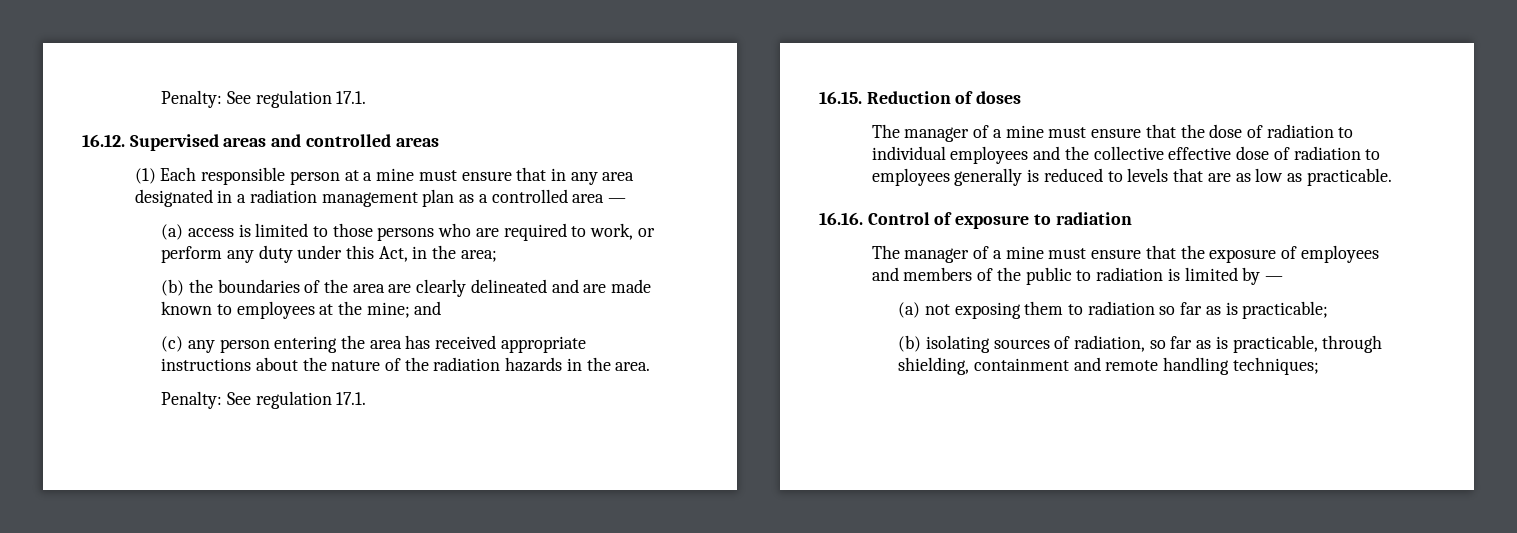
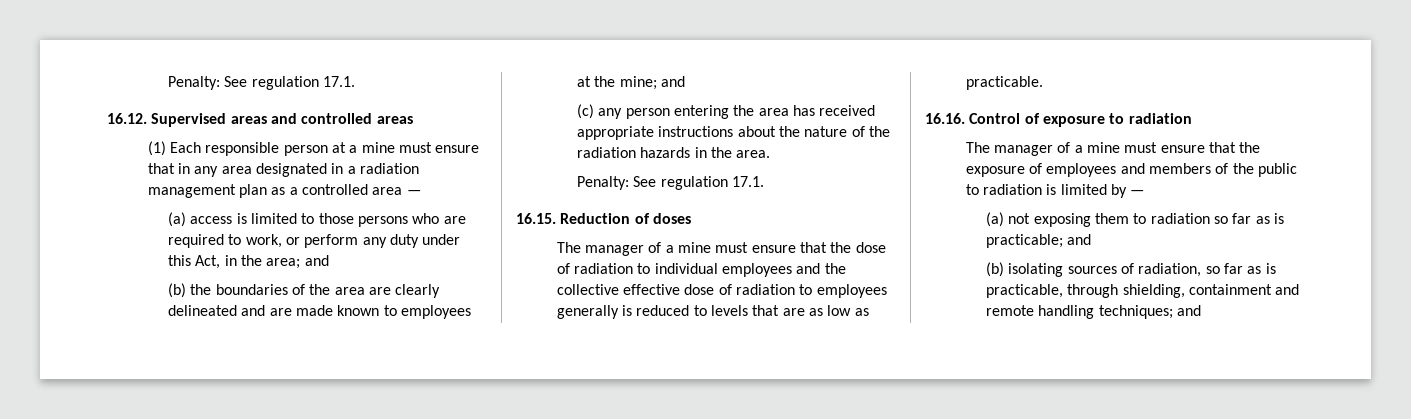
(497, 256) none -> [304,255,329,266] and
(1329, 310) none -> [1067,234,1092,245] and
(1319, 366) none -> [1177,305,1202,316] and

